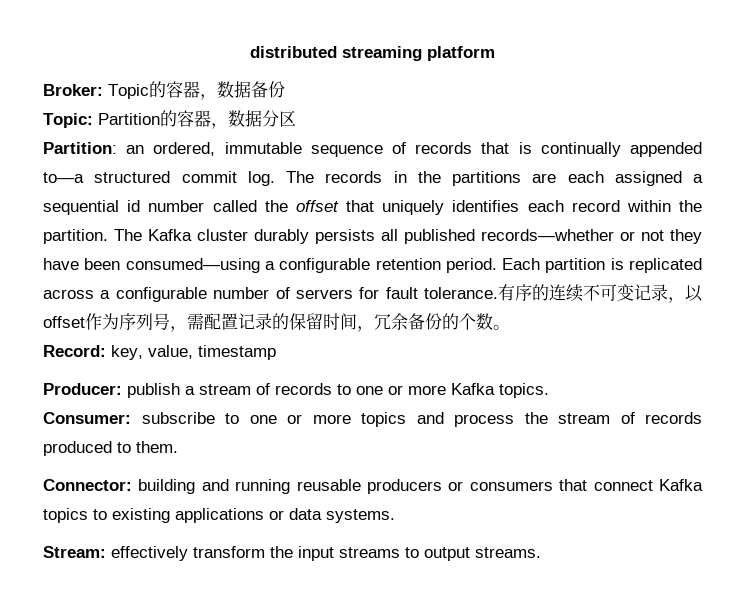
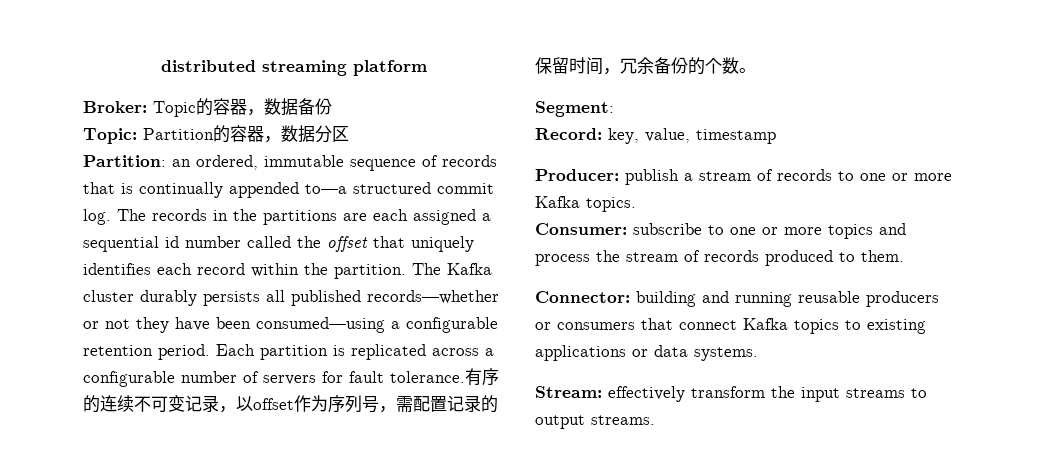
(510, 327) none -> [535,101,614,117] // Segment:

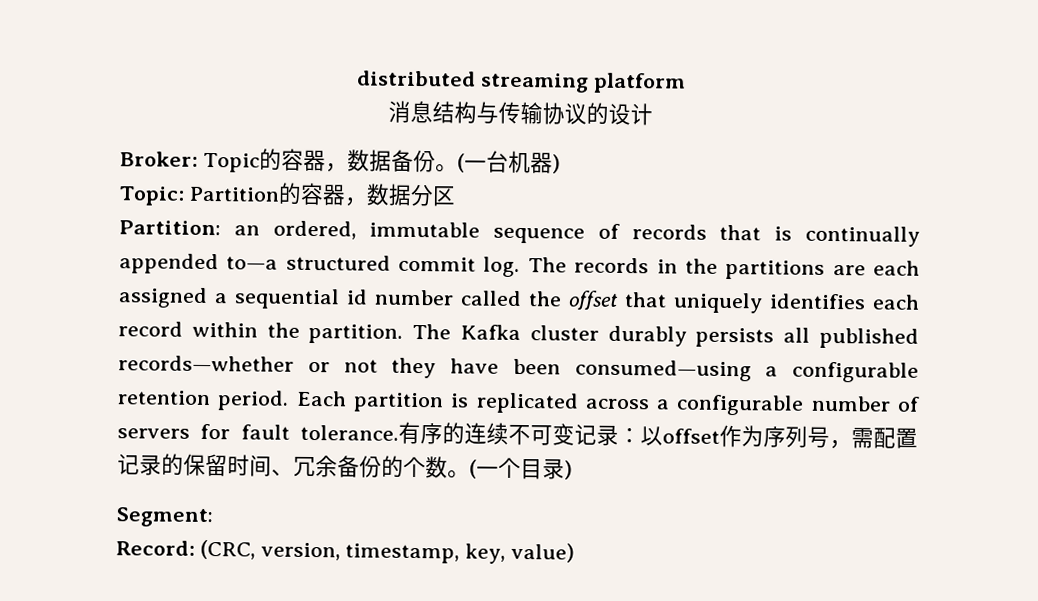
(427, 68) none -> [388,100,653,126] // 消息结构与传输协议的设计
(332, 106) none -> [434,150,561,174] 。(一台机器)
[219,406,236,413] ， -> [618,427,641,444] ：
[603,68,620,75] ， -> [271,468,294,476] 、
[535,101,614,117] [535,128,776,144] [535,169,952,185] [535,196,636,212] [535,223,906,239] [535,250,904,266] [535,291,939,307] [535,318,926,334] [535,345,758,361] [535,386,927,402] [535,415,655,429] // Segment: // Record: key, value, timestamp // Producer: publish a stream of records to one or more Kafka topics. // Consumer: subscribe to one or more topics and process the stream of records produced to them. // Connector: building and running reusable producers or consumers that connect Kafka topics to existing applications or data systems. // Stream: effectively transform the input streams to output streams. -> [469,457,573,480] [116,507,213,528] [116,539,576,564] (一个目录) // Segment: // Record: (CRC, version, timestamp, key, value)

